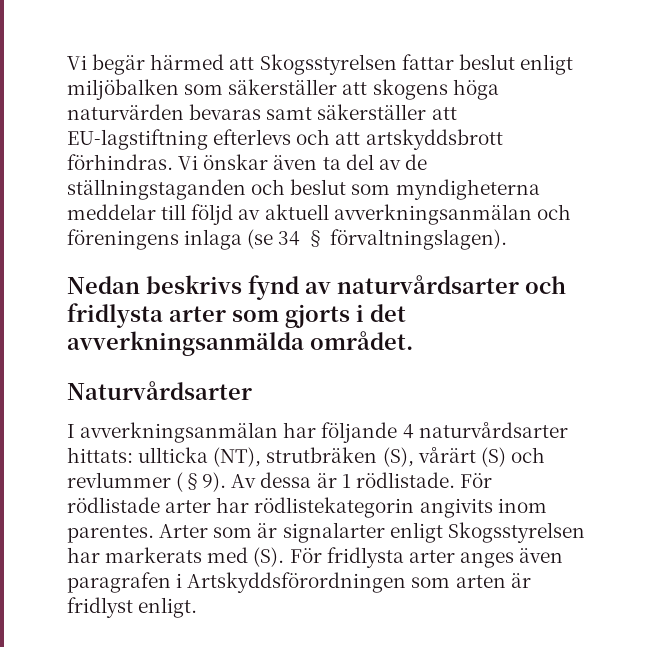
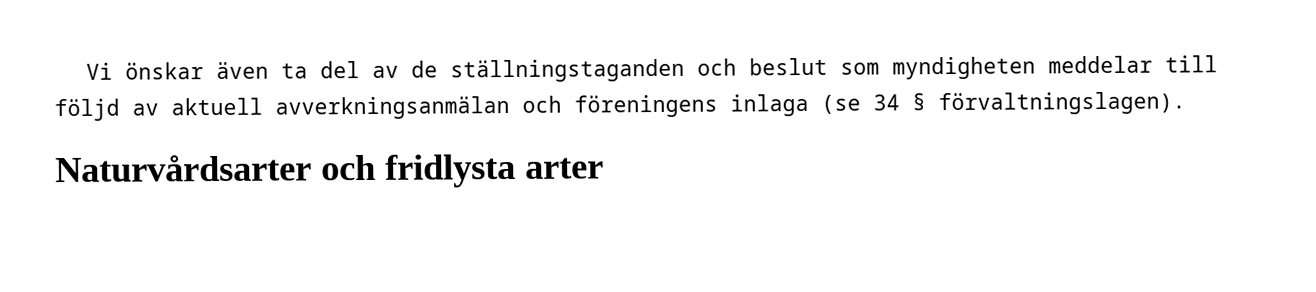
[67,54,573,75] [67,79,499,100] [67,104,457,120] [67,129,503,150] [67,154,199,170] Vi begär härmed att Skogsstyrelsen fattar beslut enligt miljöbalken som säkerställer att skogens höga naturvärden bevaras samt säkerställer att EU-lagstiftning efterlevs och att artskyddsbrott förhindras. Vi -> [86,62,114,80] Vi
[395,179,540,200] myndigheterna -> [892,56,1037,80] myndigheten
[67,275,566,300] [67,303,406,328] [67,331,413,356] [67,381,252,400] [67,422,568,443] [67,447,545,467] [67,472,492,492] [67,497,547,518] [67,522,585,543] [67,547,564,568] [67,572,531,593] [67,597,198,618] Nedan beskrivs fynd av naturvårdsarter och fridlysta arter som gjorts i det avverkningsanmälda området. // Naturvårdsarter // I avverkningsanmälan har följande 4 naturvårdsarter hittats: ullticka (NT), strutbräken (S), vårärt (S) och revlummer (§9). Av dessa är 1 rödlistade. För rödlistade arter har rödlistekategorin angivits inom parentes. Arter som är signalarter enligt Skogsstyrelsen har markerats med (S). För fridlysta arter anges även paragrafen i Artskyddsförordningen som arten är fridlyst enligt. -> [55,153,604,188] Naturvårdsarter och fridlysta arter

